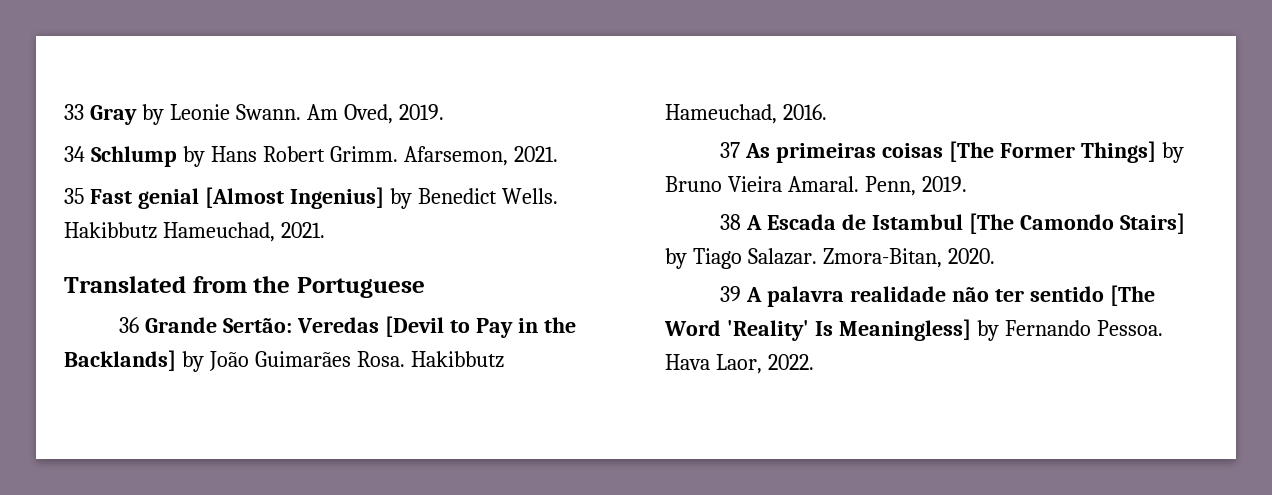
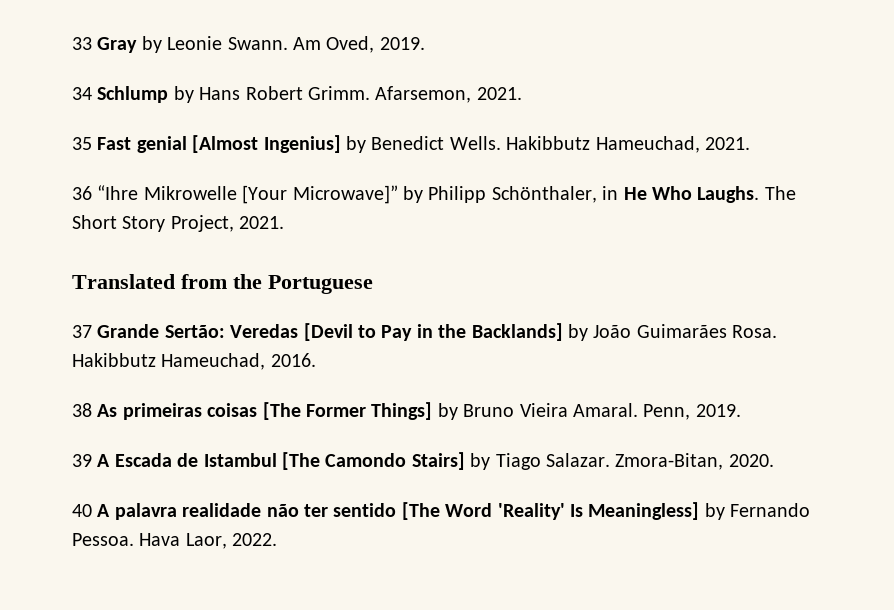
(325, 230) none -> [72,185,796,204] [72,215,285,232] // 36 “Ihre Mikrowelle [Your Microwave]” by Philipp Schönthaler, in He Who Laughs. The Short Story Project, 2021.
[119,317,140,333] 36 -> [72,325,92,338] 37
[720,142,741,158] 37 -> [72,403,92,417] 38
[720,214,742,230] 38 -> [72,454,92,467] 39
[720,286,742,302] 39 -> [72,504,92,517] 40

